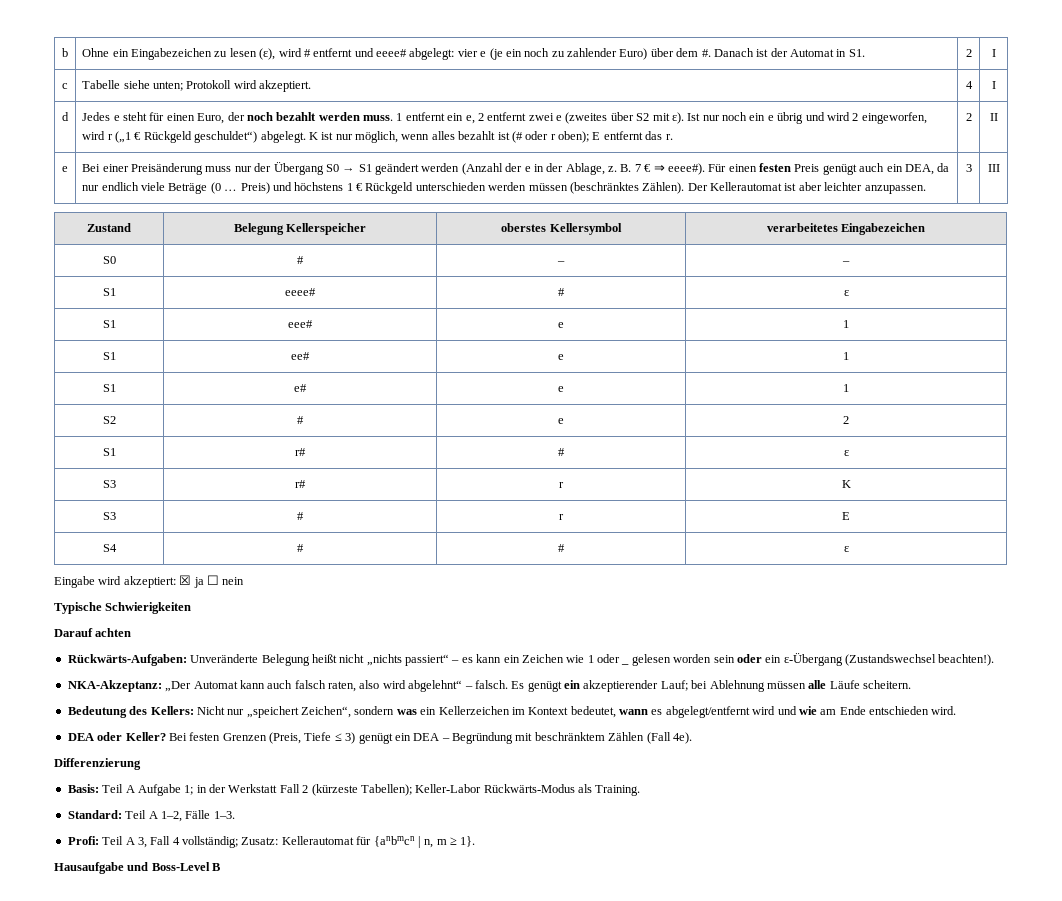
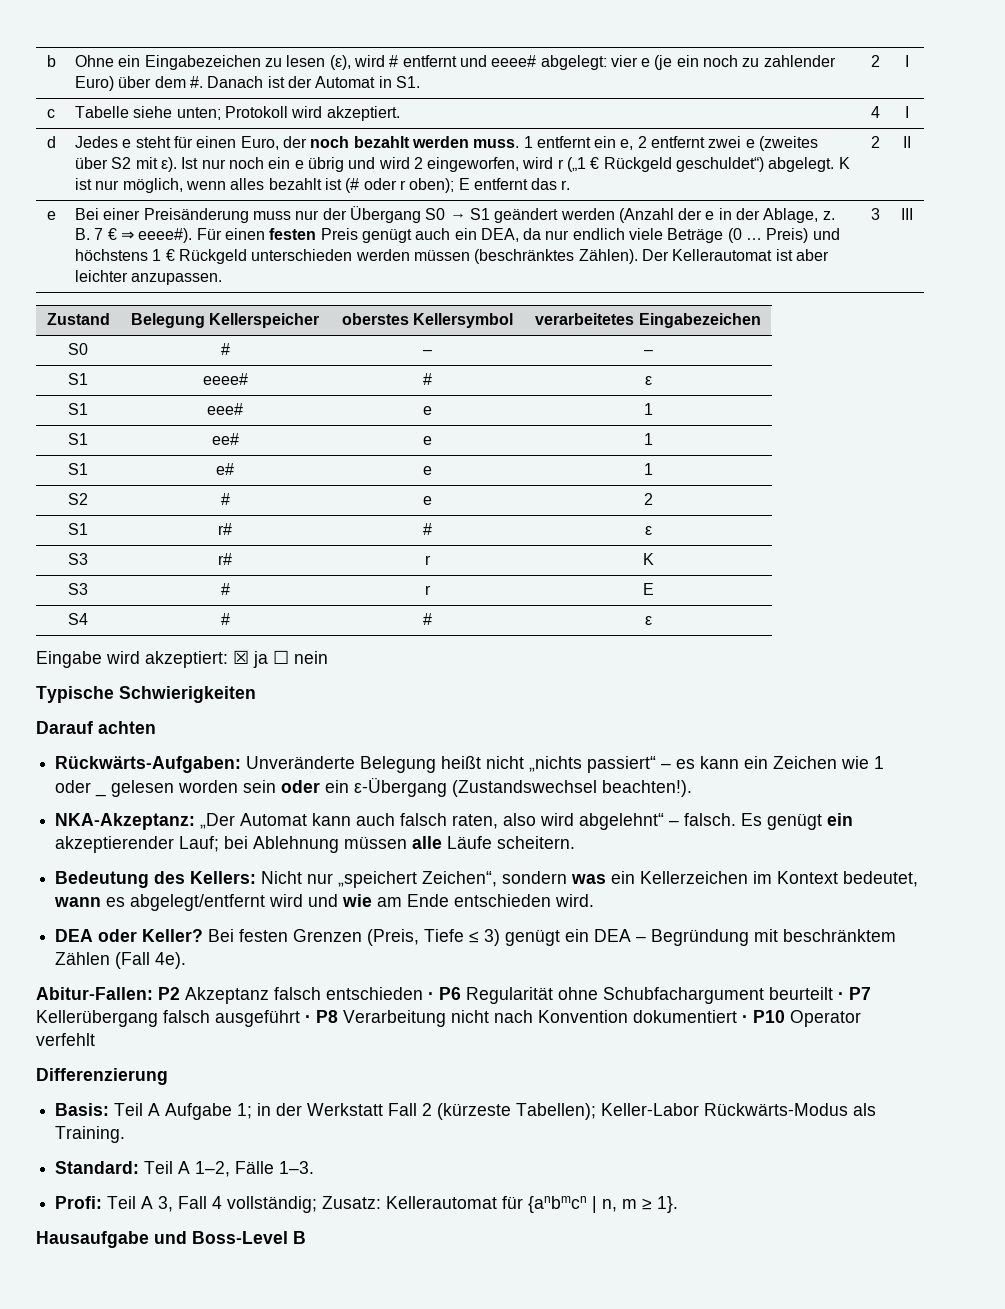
(692, 738) none -> [36,987,871,1004] [36,1010,861,1027] [36,1033,95,1046] // Abitur-Fallen: P2 Akzeptanz falsch entschieden · P6 Regularität ohne Schubfachargument beurteilt · P7 Kellerübergang falsch ausgeführt · P8 Verarbeitung nicht nach Konvention dokumentiert · P10 Operator verfehlt

